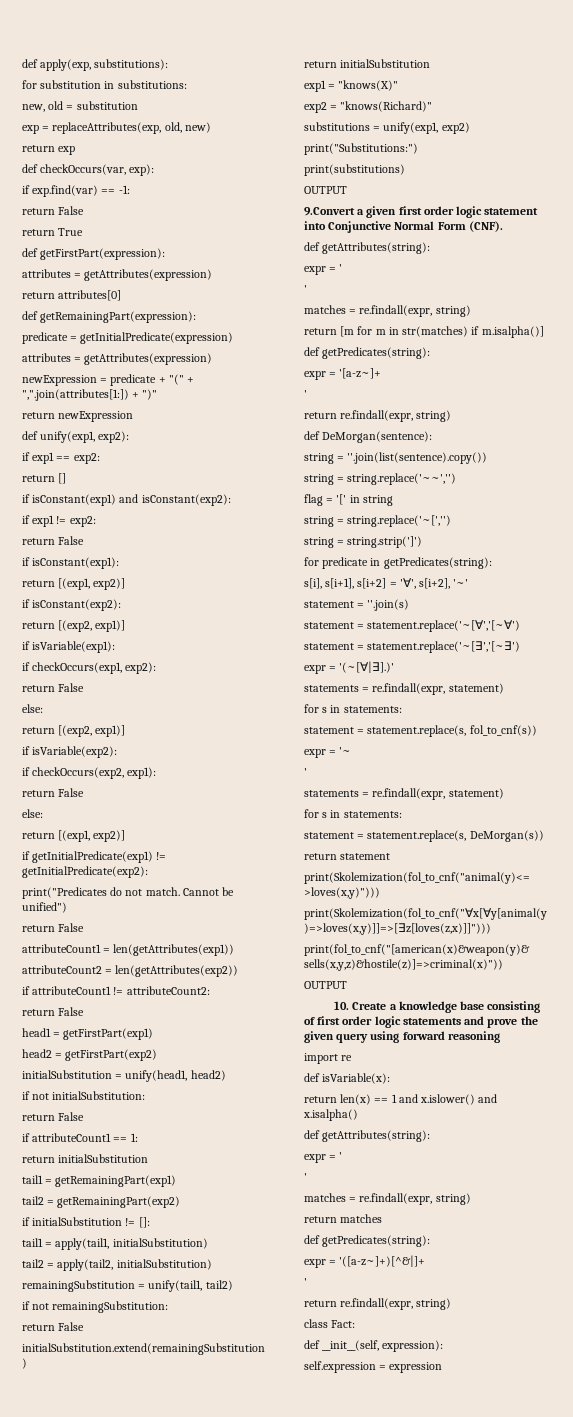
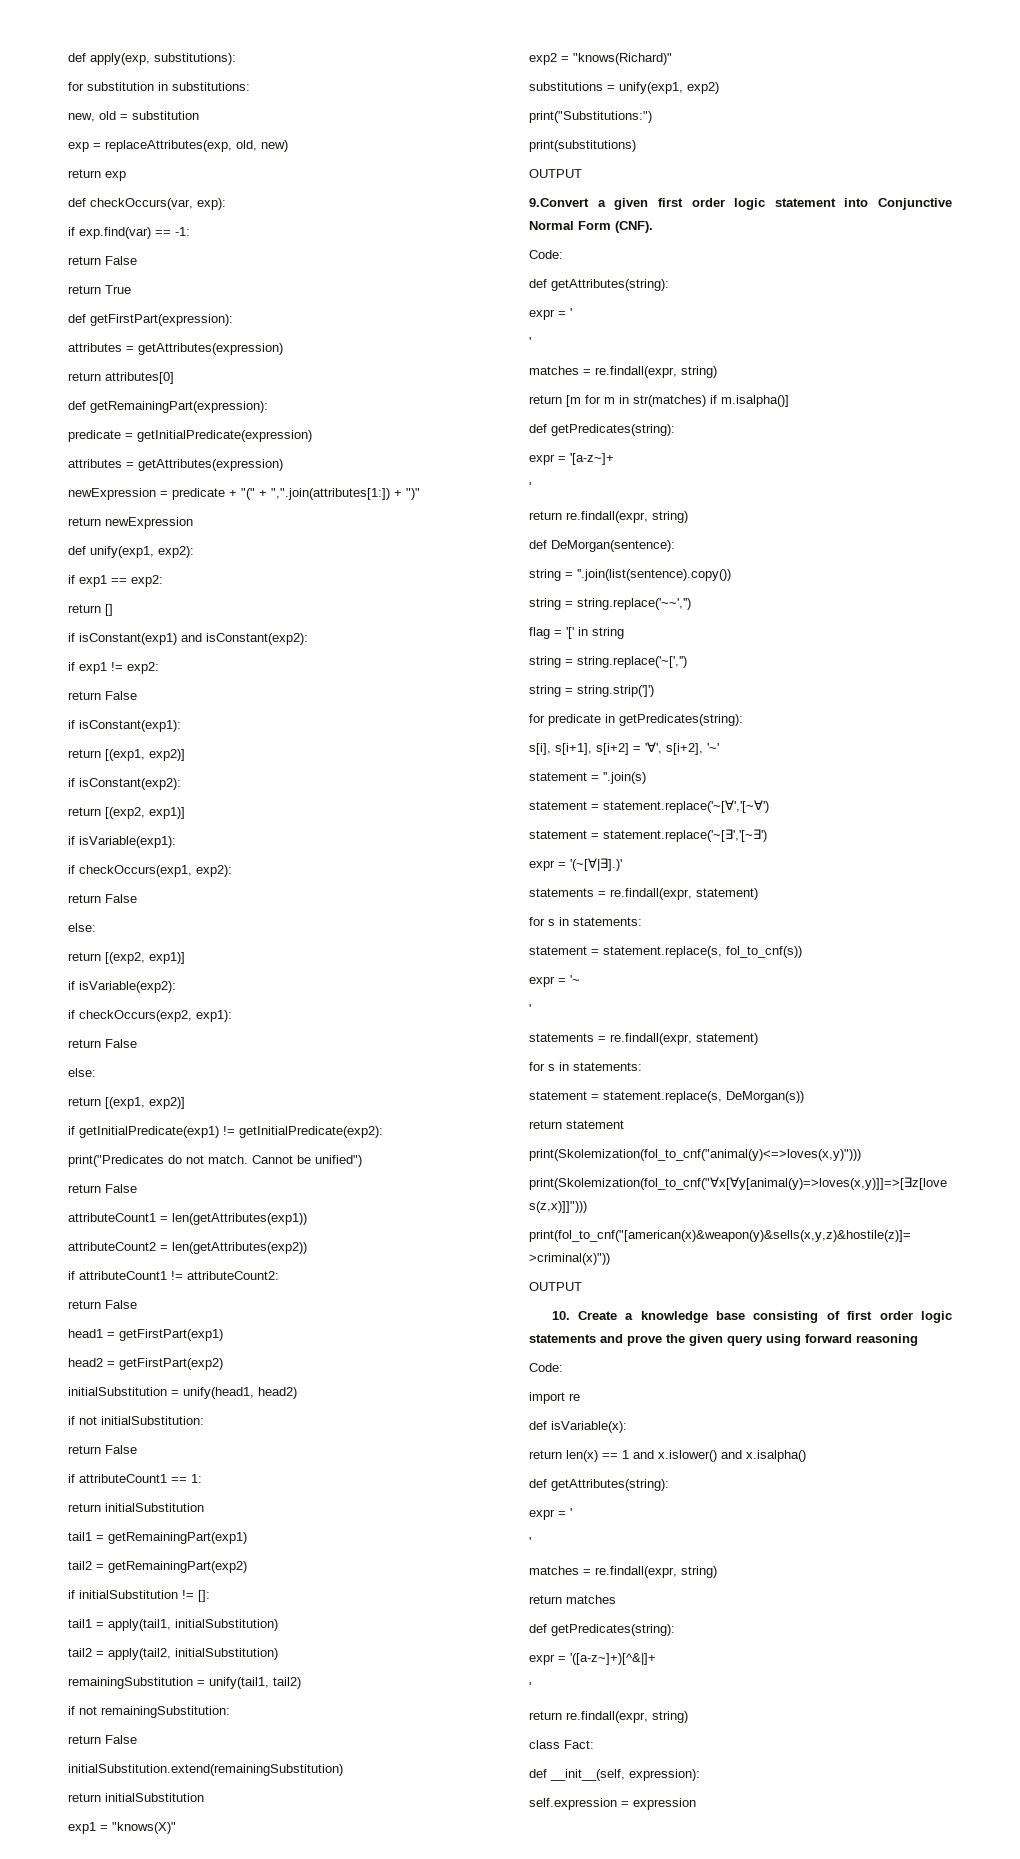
(503, 226) none -> [529,250,563,259] // Code:
(500, 1037) none -> [529,1363,563,1372] // Code:

